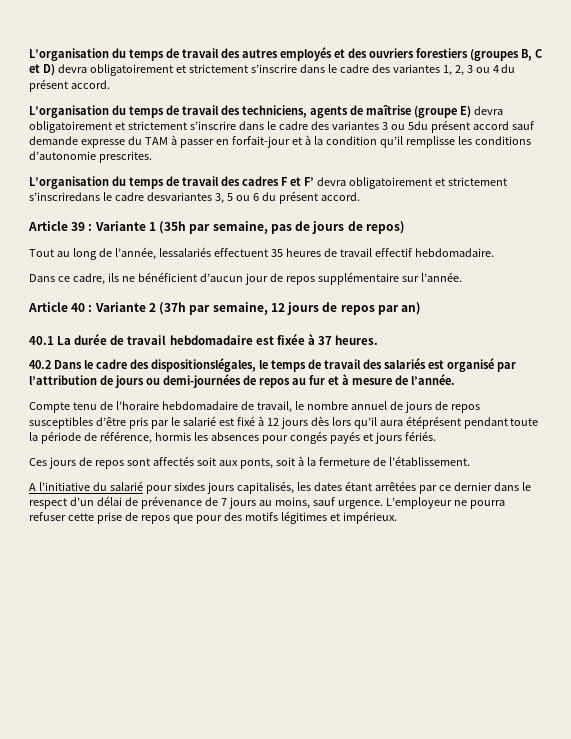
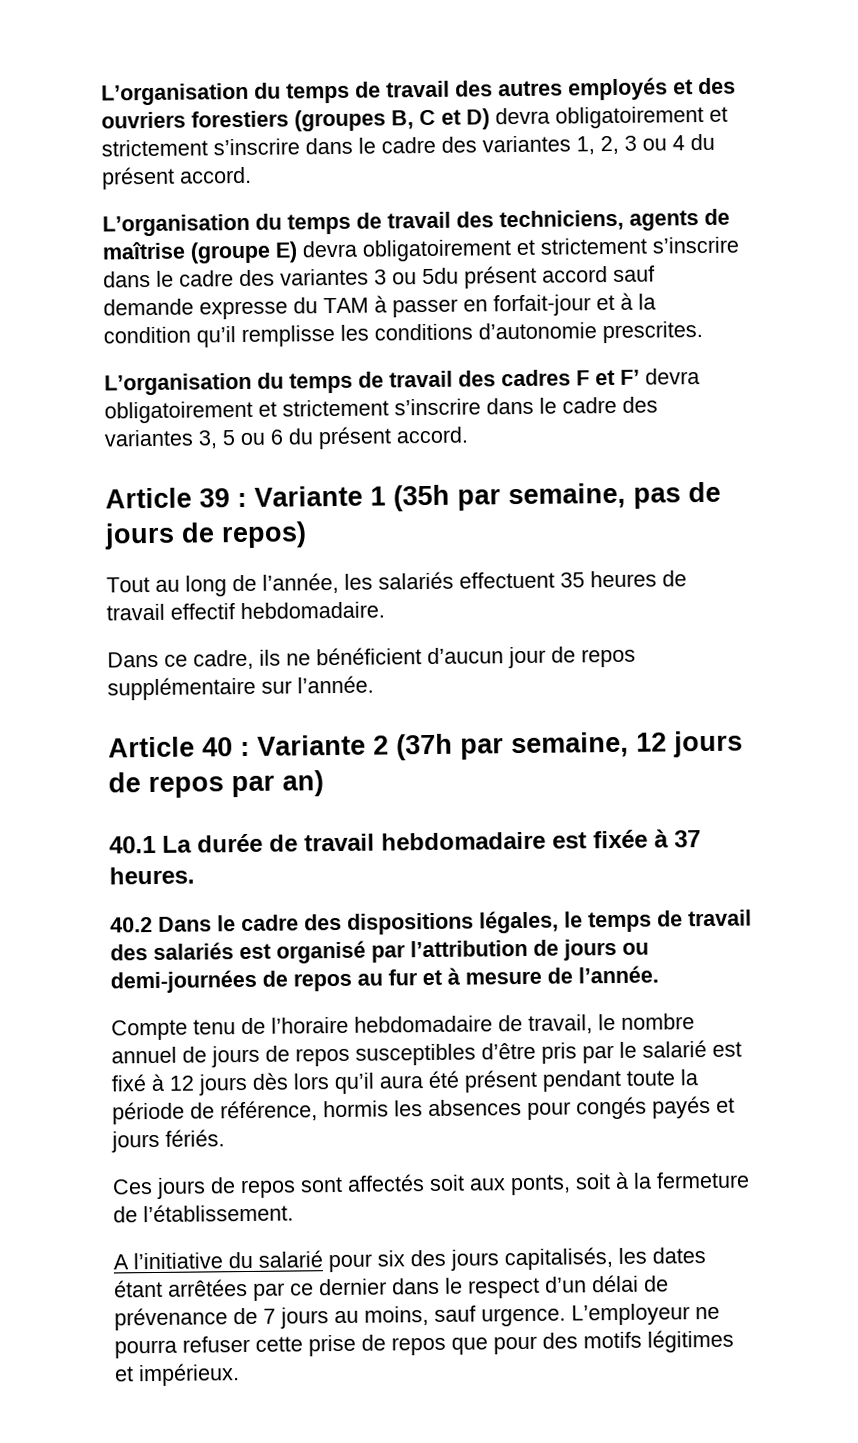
[29,192,212,201] s’inscriredans le cadre desvariantes -> [394,396,658,416] [104,429,194,447] s’inscrire dans le cadre des variantes
[158,247,211,257] lessalariés -> [344,571,454,590] les salariés
[150,358,256,372] dispositionslégales, -> [347,910,559,935] dispositions légales,
[405,416,461,429] étéprésent -> [428,1069,538,1093] été présent
[173,482,205,491] sixdes -> [377,1249,446,1267] six des

